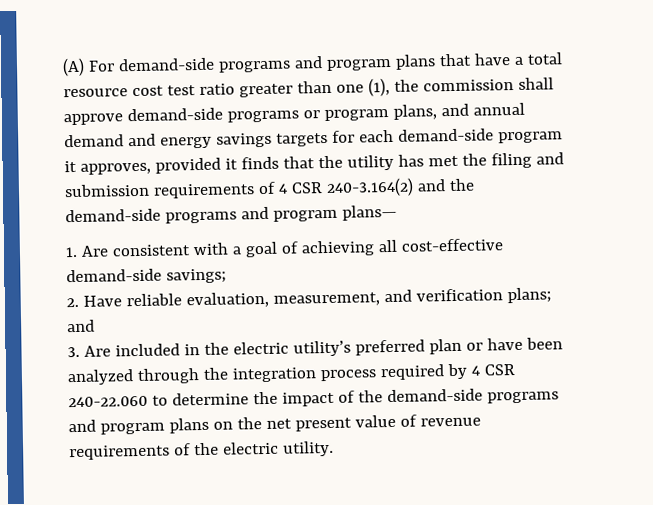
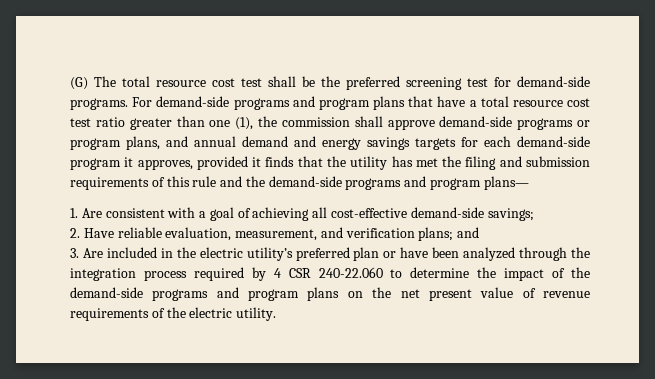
[62,57,85,77] (A) -> [70,76,590,90] [70,98,128,110] (G) The total resource cost test shall be the preferred screening test for demand-side programs.
[277,177,414,197] 4 CSR 240-3.164(2) -> [166,176,217,187] this rule

